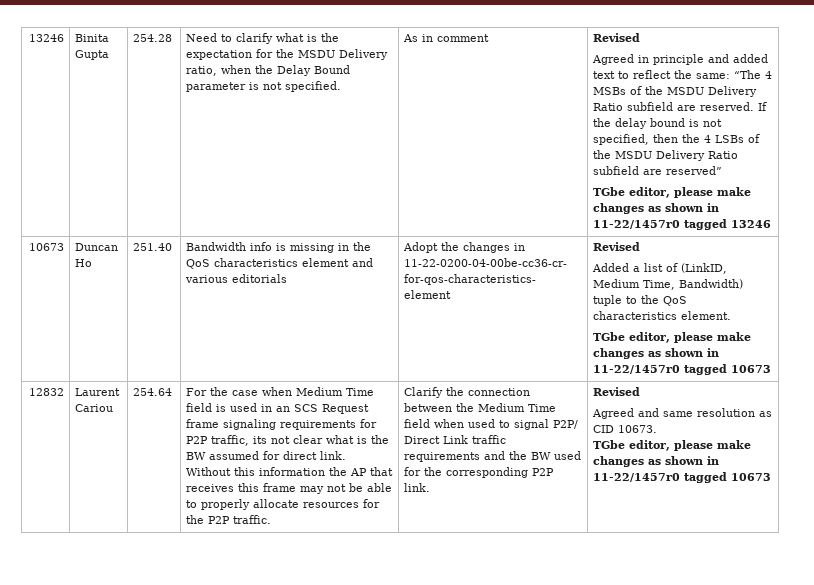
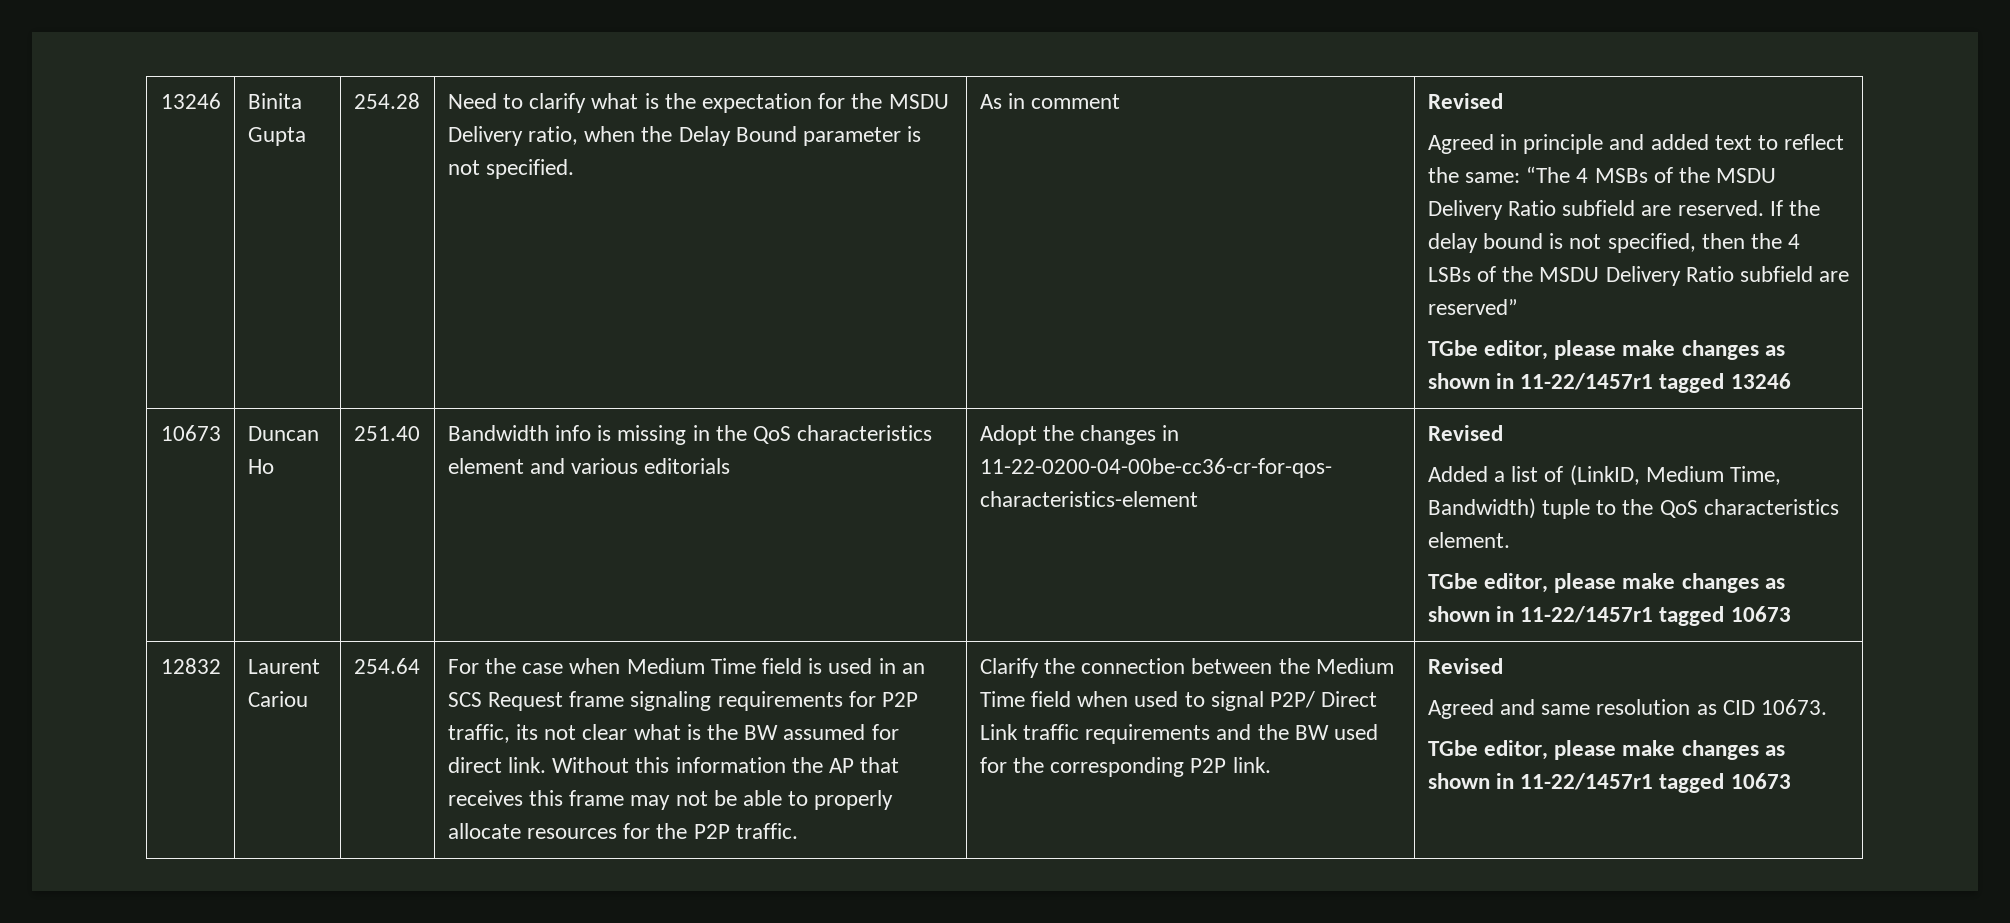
[593,220,681,229] 11-22/1457r0 -> [1520,373,1654,390] 11-22/1457r1
[593,365,681,374] 11-22/1457r0 -> [1520,606,1654,623] 11-22/1457r1
[593,473,681,482] 11-22/1457r0 -> [1520,773,1654,790] 11-22/1457r1

